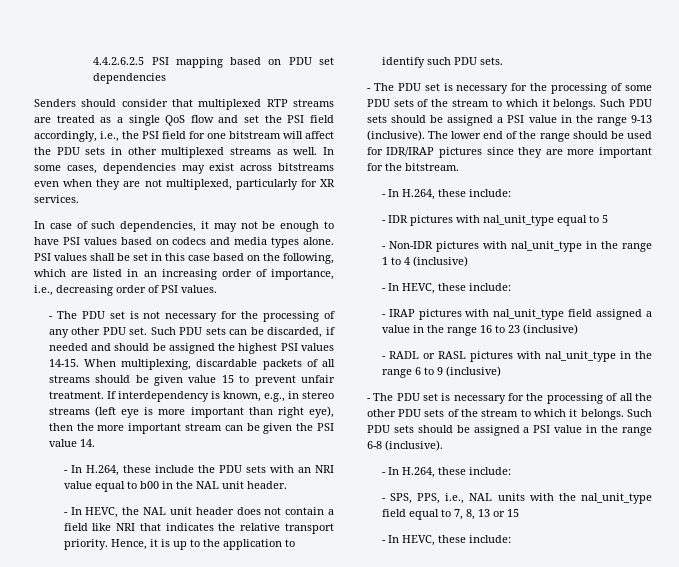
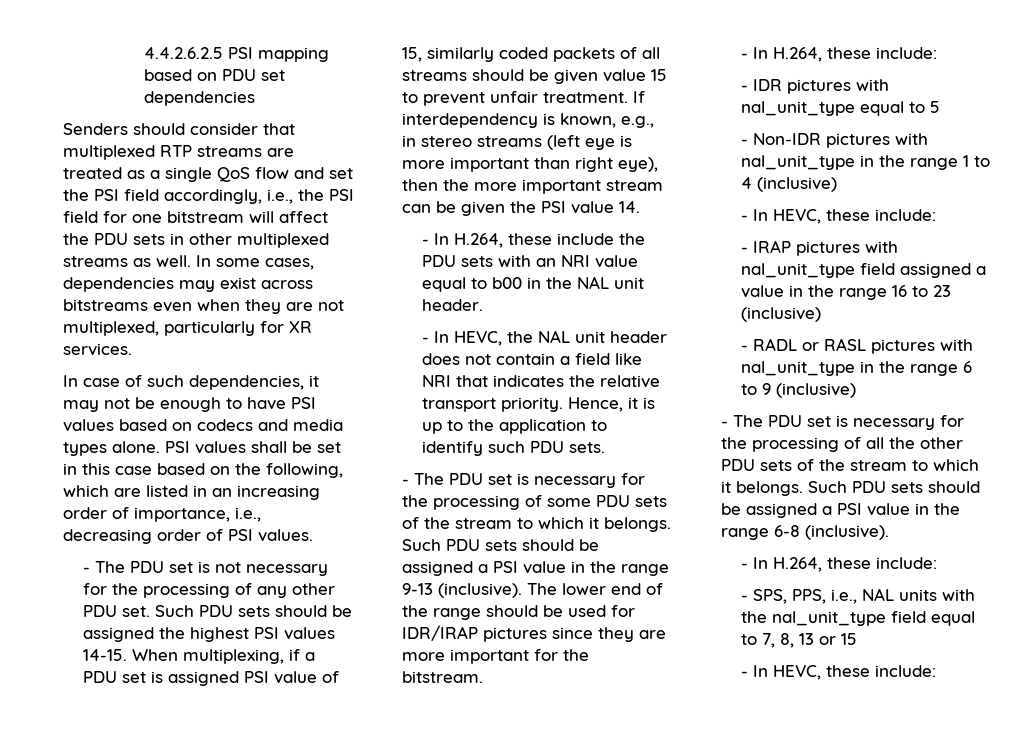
[229,327,335,338] [48,343,112,351] can be discarded, if needed and -> (271, 611) none
[196,359,258,367] discardable -> [289,649,316,661] [83,671,340,686] [402,47,549,62] if a PDU set is assigned PSI value of 15, similarly coded

